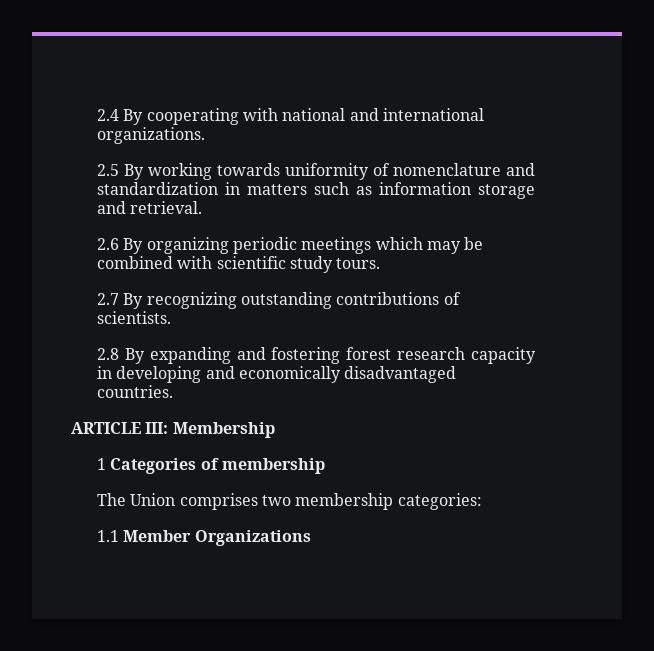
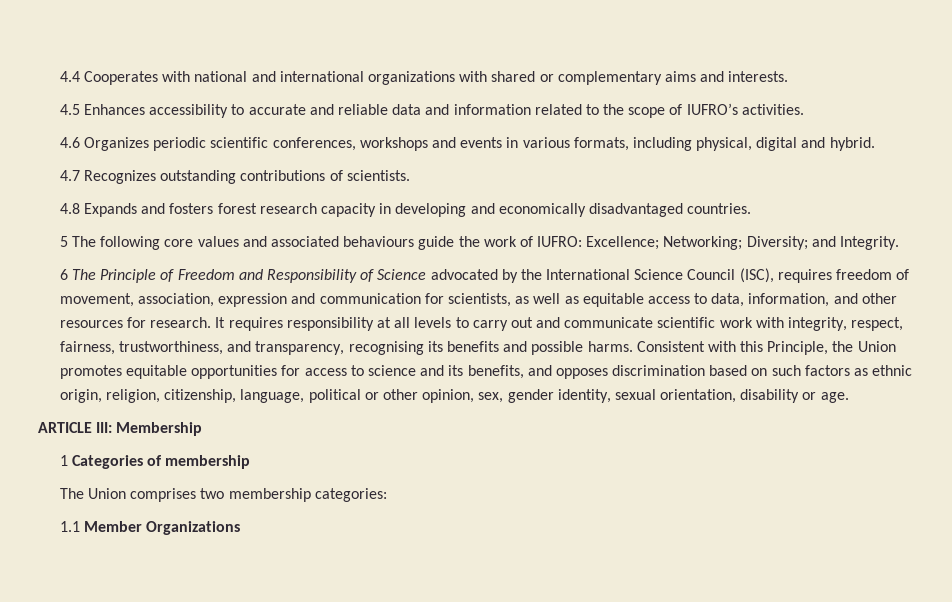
[96,108,239,125] 2.4 By cooperating -> [59,71,159,85] 4.4 Cooperates
[96,127,205,144] [96,163,535,180] [96,182,535,199] [96,201,203,214] [96,237,484,254] [96,256,381,273] [96,292,237,309] organizations. // 2.5 By working towards uniformity of nomenclature and standardization in matters such as information storage and retrieval. // 2.6 By organizing periodic meetings which may be combined with scientific study tours. // 2.7 By recognizing -> [367,71,789,85] [59,103,804,118] [59,137,875,151] [59,170,157,184] organizations with shared or complementary aims and interests. // 4.5 Enhances accessibility to accurate and reliable data and information related to the scope of IUFRO’s activities. // 4.6 Organizes periodic scientific conferences, workshops and events in various formats, including physical, digital and hybrid. // 4.7 Recognizes
[96,347,341,364] 2.8 By expanding and fostering -> [59,203,214,217] 4.8 Expands and fosters
(173, 391) none -> [59,236,899,250] [59,268,910,283] [59,293,897,307] [59,317,904,331] [59,341,896,355] [59,365,913,379] [59,389,849,403] // 5 The following core values and associated behaviours guide the work of IUFRO: Excellence; Networking; Diversity; and Integrity. // 6 The Principle of Freedom and Responsibility of Science advocated by the International Science Council (ISC), requires freedom of movement, association, expression and communication for scientists, as well as equitable access to data, information, and other resources for research. It requires responsibility at all levels to carry out and communicate scientific work with integrity, respect, fairness, trustworthiness, and transparency, recognising its benefits and possible harms. Consistent with this Principle, the Union promotes equitable opportunities for access to science and its benefits, and opposes discrimination based on such factors as ethnic origin, religion, citizenship, language, political or other opinion, sex, gender identity, sexual orientation, disability or age.

